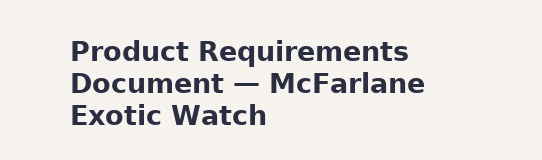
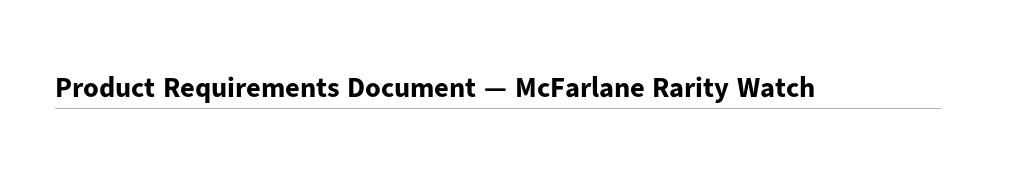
[70,104,162,125] Exotic -> [652,76,730,103] Rarity

